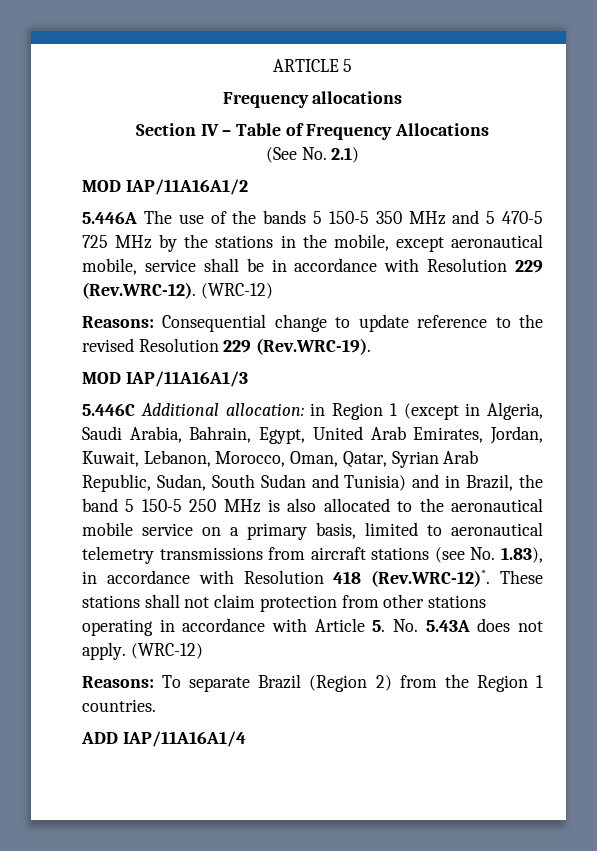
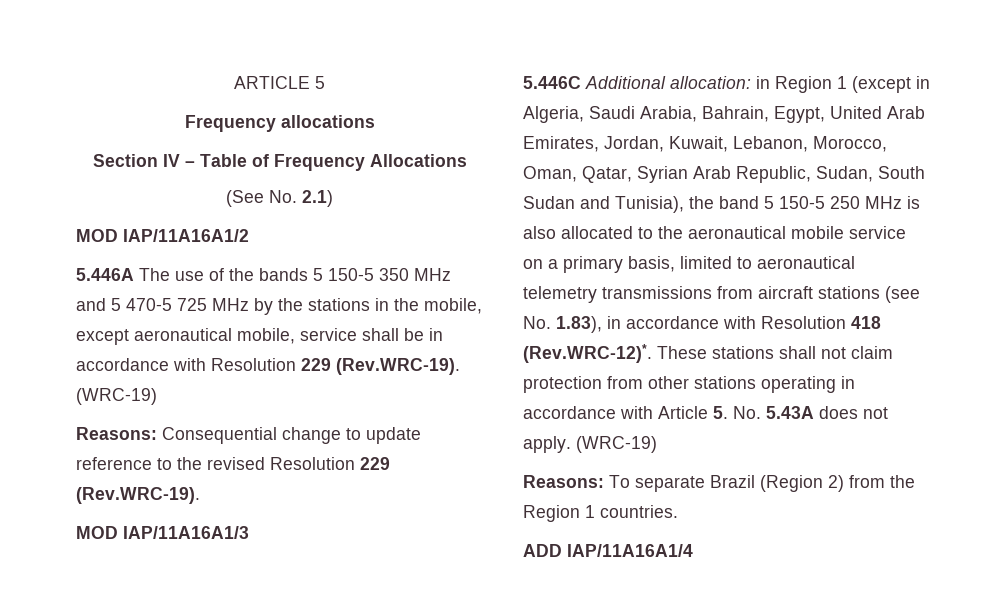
[82,282,273,299] (Rev.WRC-12). (WRC-12) -> [336,358,460,375] [76,388,157,405] (Rev.WRC-19). (WRC-19)
[344,474,514,491] Tunisia) and in Brazil, -> [615,196,684,213] Tunisia),
[130,643,203,659] (WRC-12) -> [576,436,657,453] (WRC-19)

